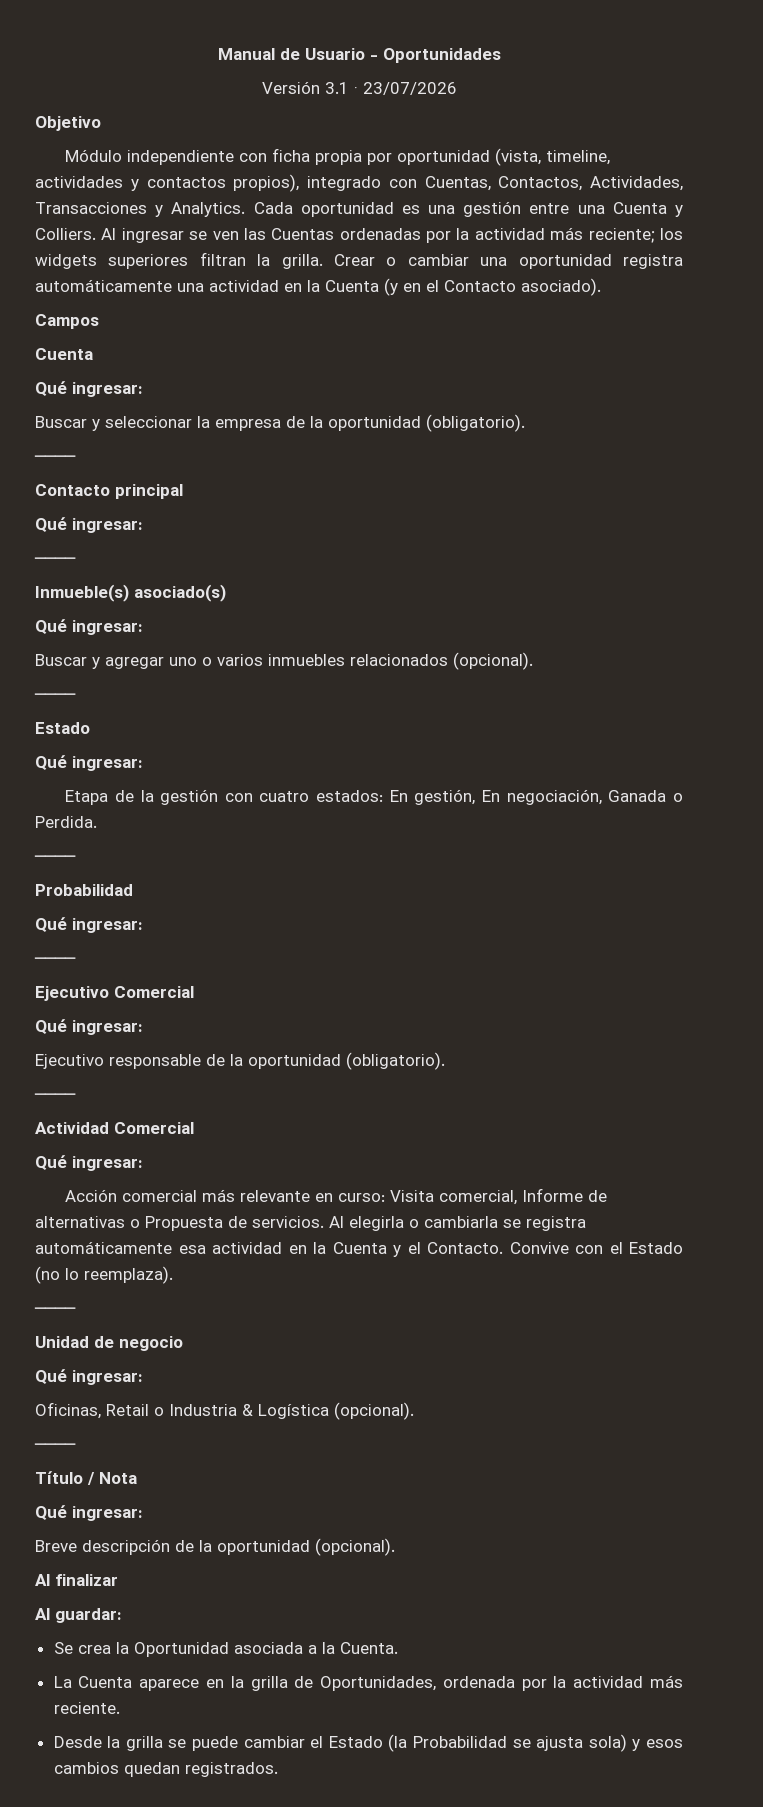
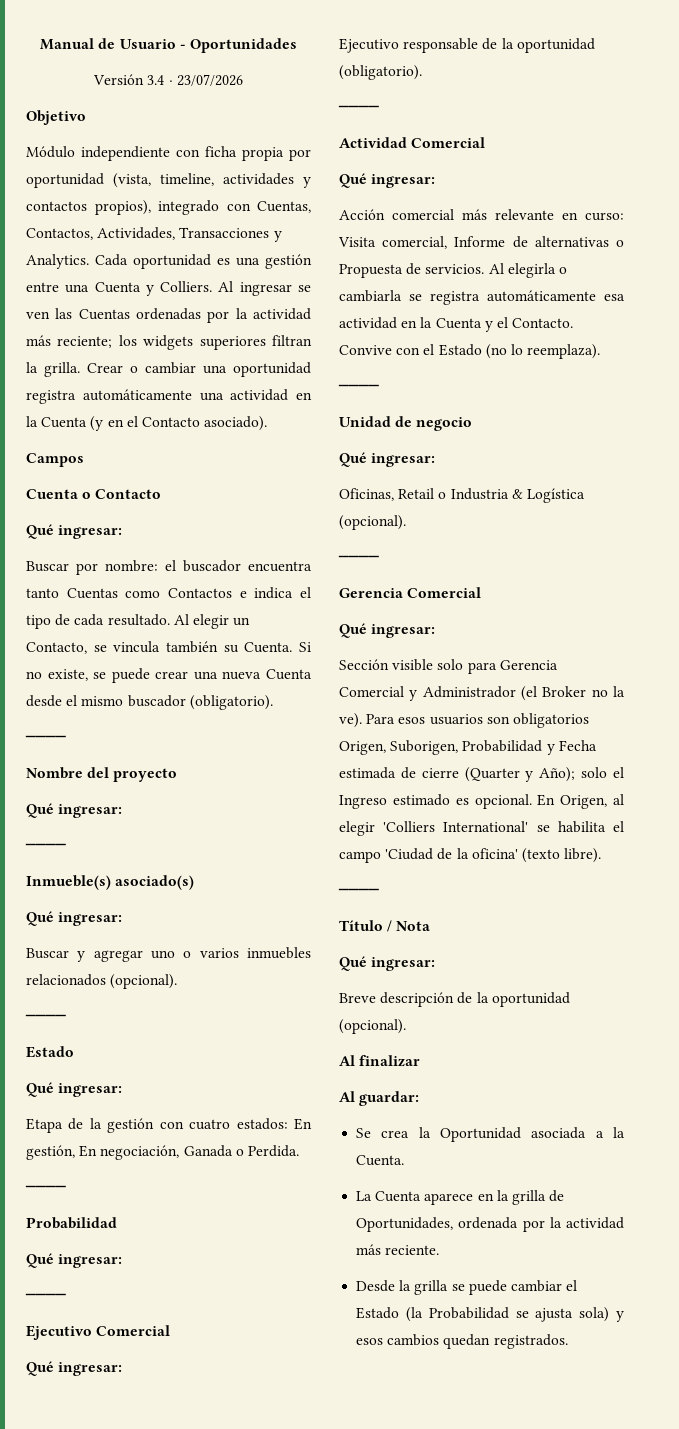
[324,82,349,94] 3.1 -> [147,75,165,85] 3.4
[35,381,143,397] [35,414,525,432] [34,455,76,462] [35,484,183,499] // Qué ingresar: // Buscar y seleccionar la empresa de la oportunidad (obligatorio). // ──── // Contacto principal -> [82,489,162,499] [26,524,123,539] [26,560,312,575] [26,587,311,599] [26,614,251,629] [26,641,311,654] [26,668,312,683] [26,695,273,710] [25,735,66,742] [26,767,178,782] o Contacto // Qué ingresar: // Buscar por nombre: el buscador encuentra tanto Cuentas como Contactos e indica el tipo de cada resultado. Al elegir un Contacto, se vincula también su Cuenta. Si no existe, se puede crear una nueva Cuenta desde el mismo buscador (obligatorio). // ──── // Nombre del proyecto
(76, 1446) none -> [339,587,482,598] [339,623,436,638] [339,659,558,674] [339,686,625,701] [339,713,589,728] [339,740,597,755] [339,767,624,782] [339,794,624,809] [339,821,624,836] [339,848,602,863] [338,888,379,895] // Gerencia Comercial // Qué ingresar: // Sección visible solo para Gerencia Comercial y Administrador (el Broker no la ve). Para esos usuarios son obligatorios Origen, Suborigen, Probabilidad y Fecha estimada de cierre (Quarter y Año); solo el Ingreso estimado es opcional. En Origen, al elegir 'Colliers International' se habilita el campo 'Ciudad de la oficina' (texto libre). // ────

